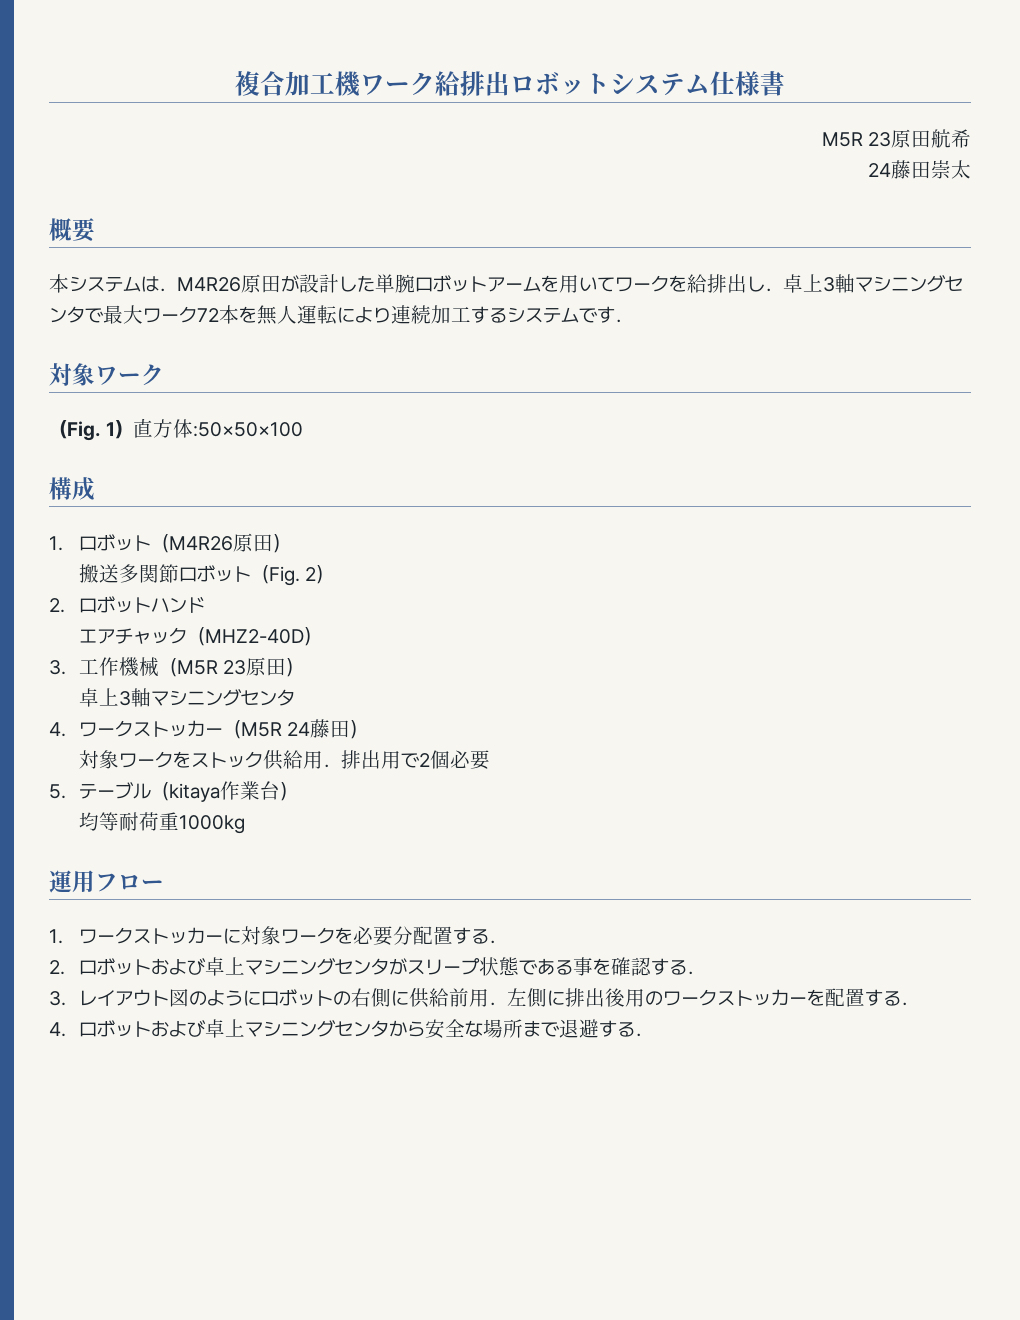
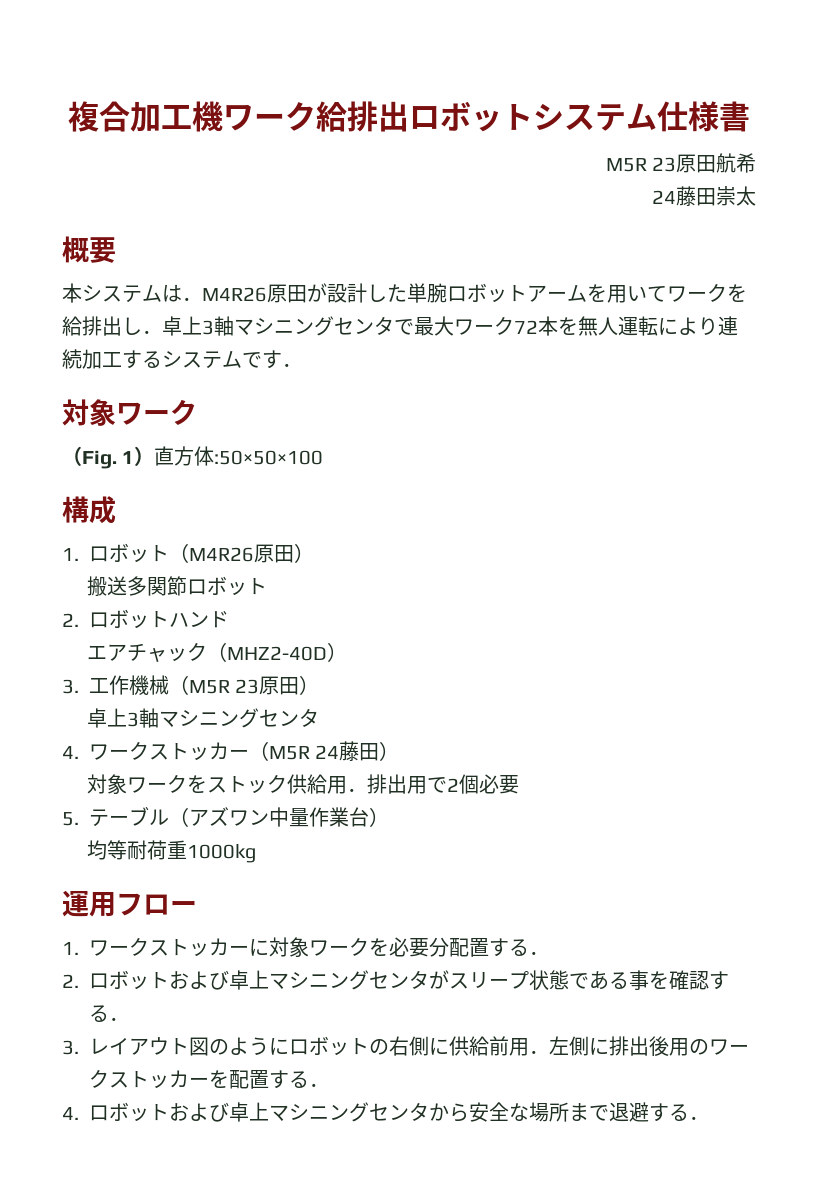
[250,565,334,586] （Fig. 2） -> (267, 586) none
[168,783,220,802] kitaya -> [189,807,309,827] アズワン中量

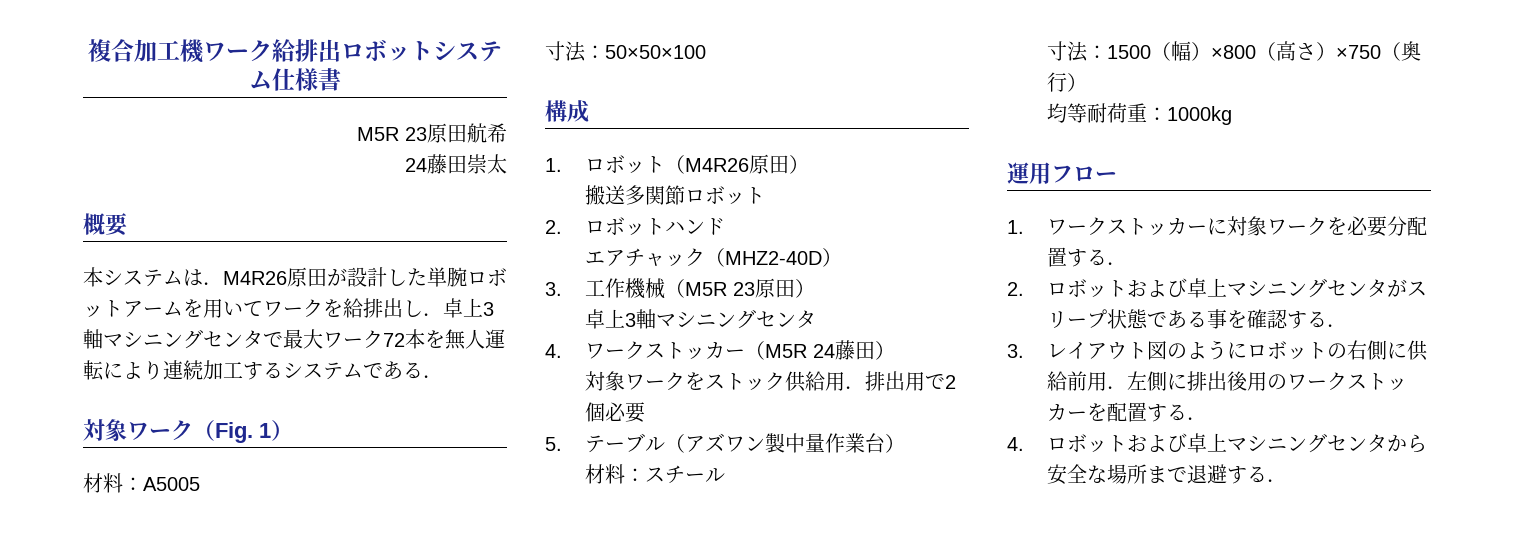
[262,350,282,369] す -> [383,361,423,379] ある
(197, 412) // -> (193, 430) none
[154,446,324,466] 直方体:50×50×100 -> [83,473,200,493] [545,41,706,62] // 材料：A5005 // 寸法：50×50×100
(269, 817) none -> [764,433,785,453] 製
(389, 817) none -> [584,464,725,484] [1046,41,1421,62] [1046,72,1087,92] // 材料：スチール // 寸法：1500（幅）×800（高さ）×750（奥行）
(187, 849) none -> [1146,107,1167,121] ：

